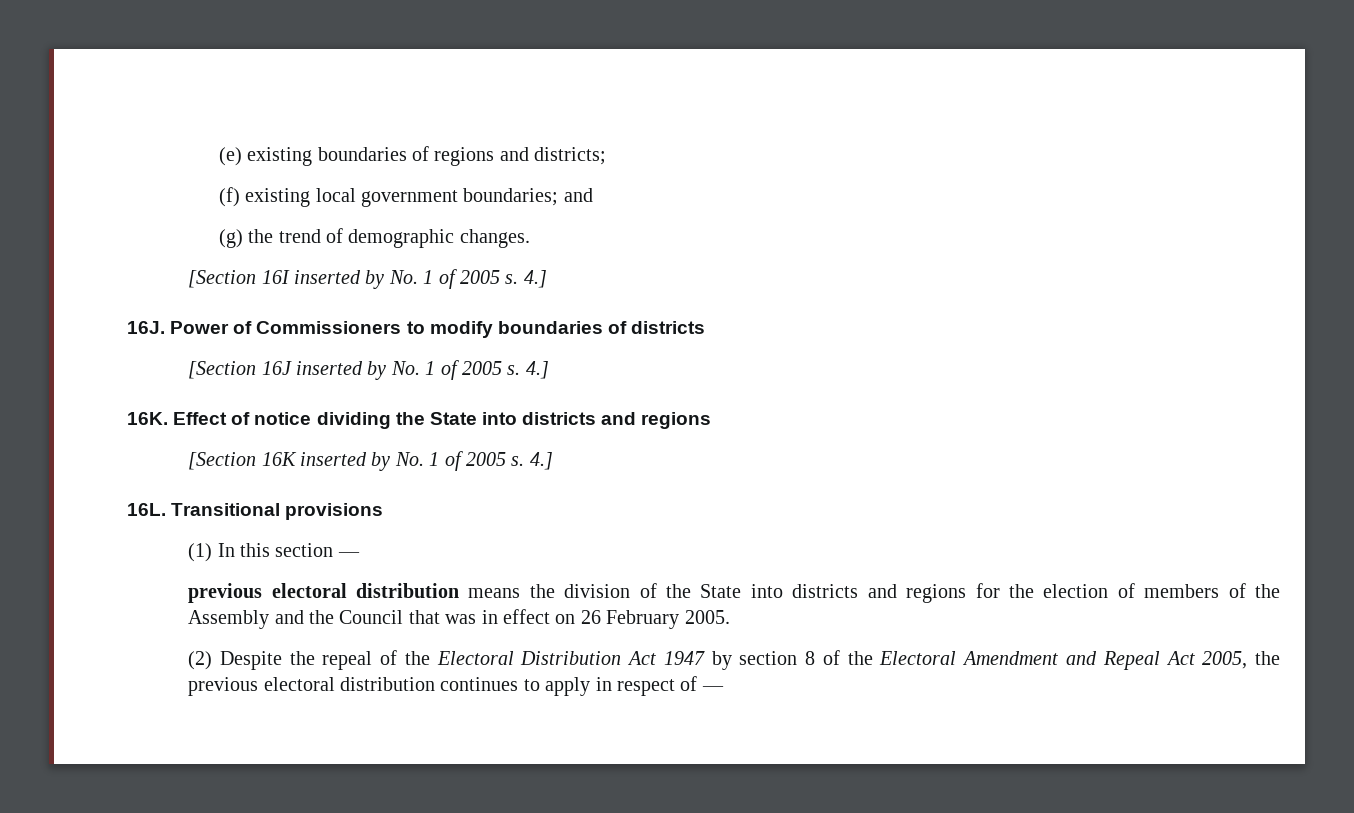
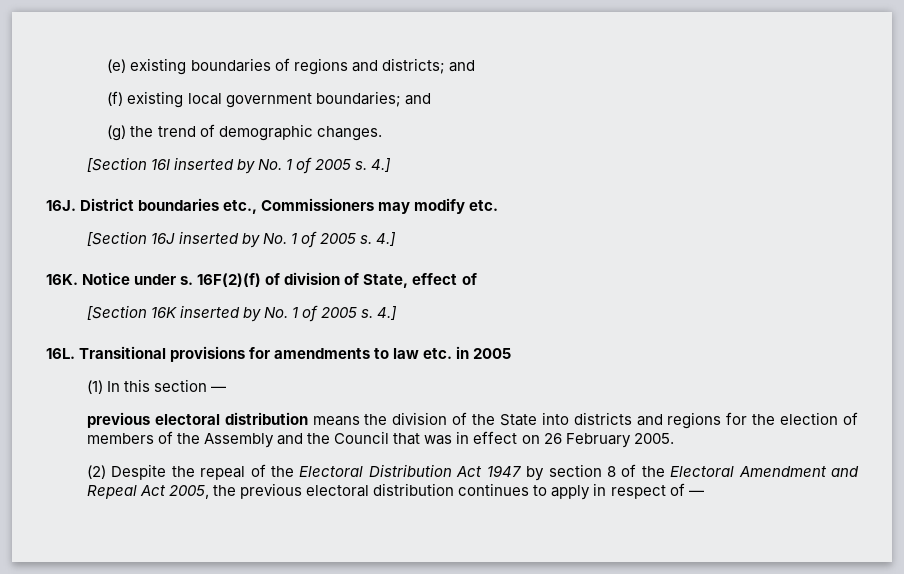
(607, 156) none -> [448,60,475,72] and
[170,321,706,338] Power of Commissioners to modify boundaries of districts -> [80,198,499,214] District boundaries etc., Commissioners may modify etc.
[173,412,712,429] Effect of notice dividing the State into districts and regions -> [82,272,477,288] Notice under s. 16F(2)(f) of division of State, effect of
(384, 511) none -> [249,346,512,359] for amendments to law etc. in 2005

